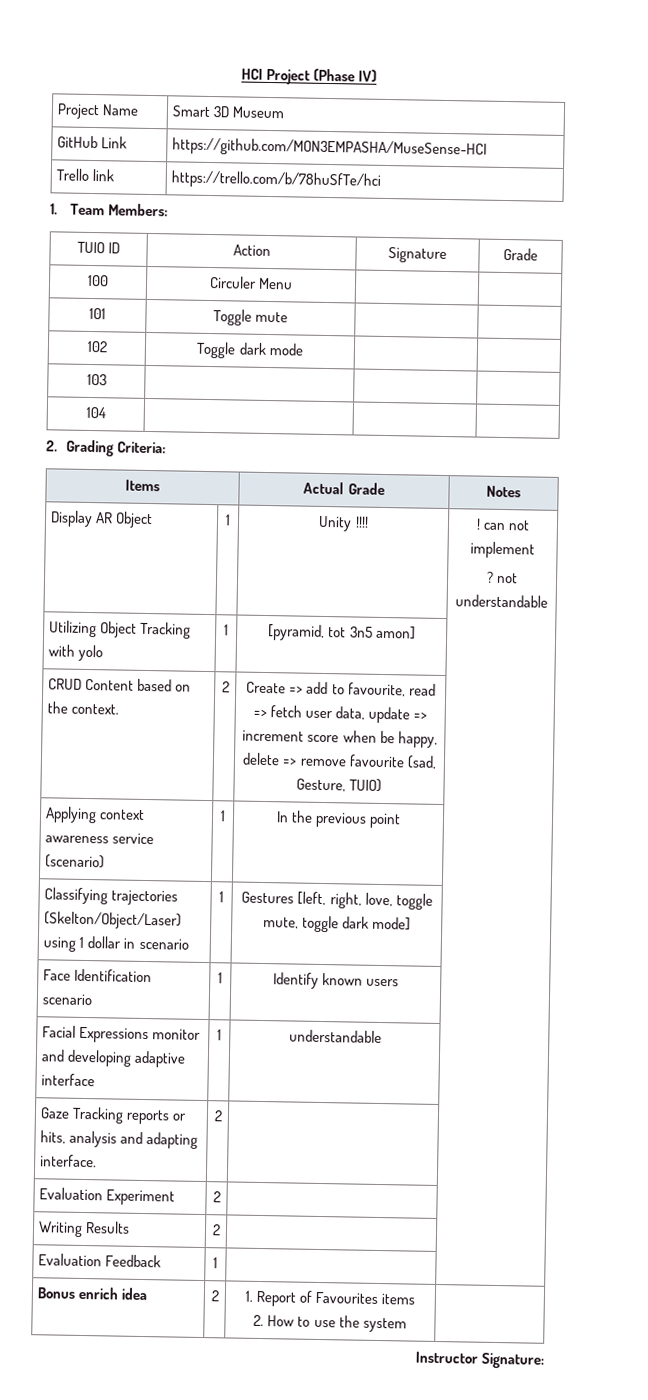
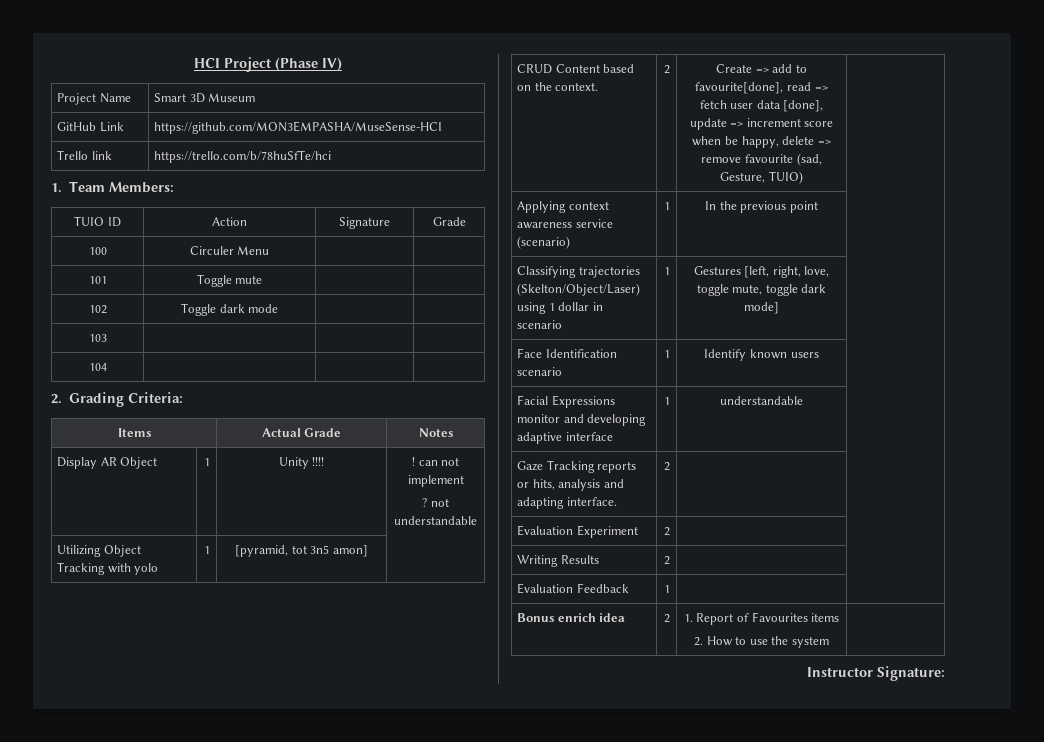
[347,682,406,697] favourite, -> [695,82,784,94] favourite[done],
[335,706,366,720] data, -> [756,100,824,112] data [done],

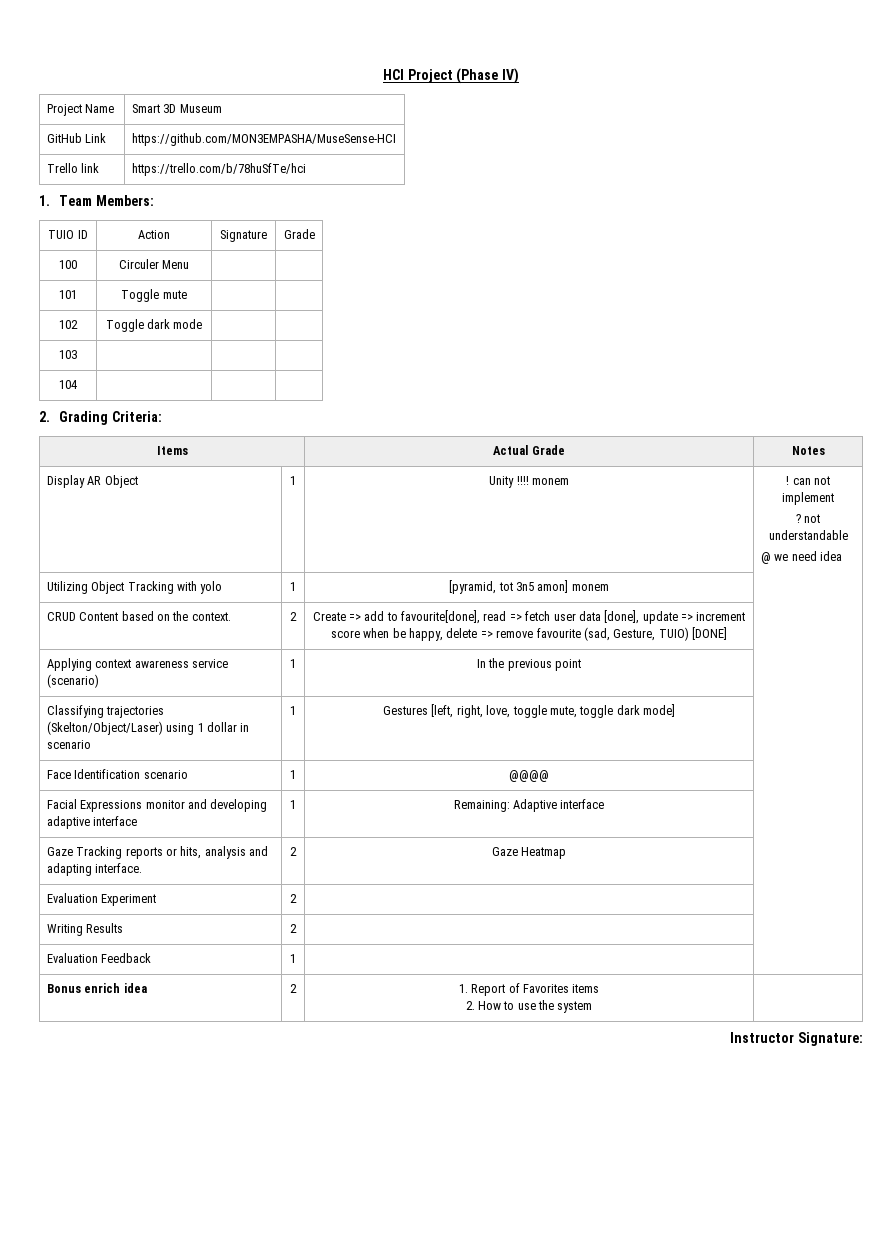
(325, 461) none -> [531,478,569,485] monem
(477, 520) none -> [760,551,842,564] // @ we need idea
(368, 551) none -> [571,584,609,591] monem
(803, 177) none -> [692,627,728,640] [DONE]
[704,349,819,361] Identify known users -> [508,770,549,782] @@@@
[720,396,803,405] understandable -> [453,799,605,812] Remaining: Adaptive interface
(670, 466) none -> [491,847,567,859] Gaze Heatmap
[751,612,808,622] Favourites -> [522,984,569,993] Favorites

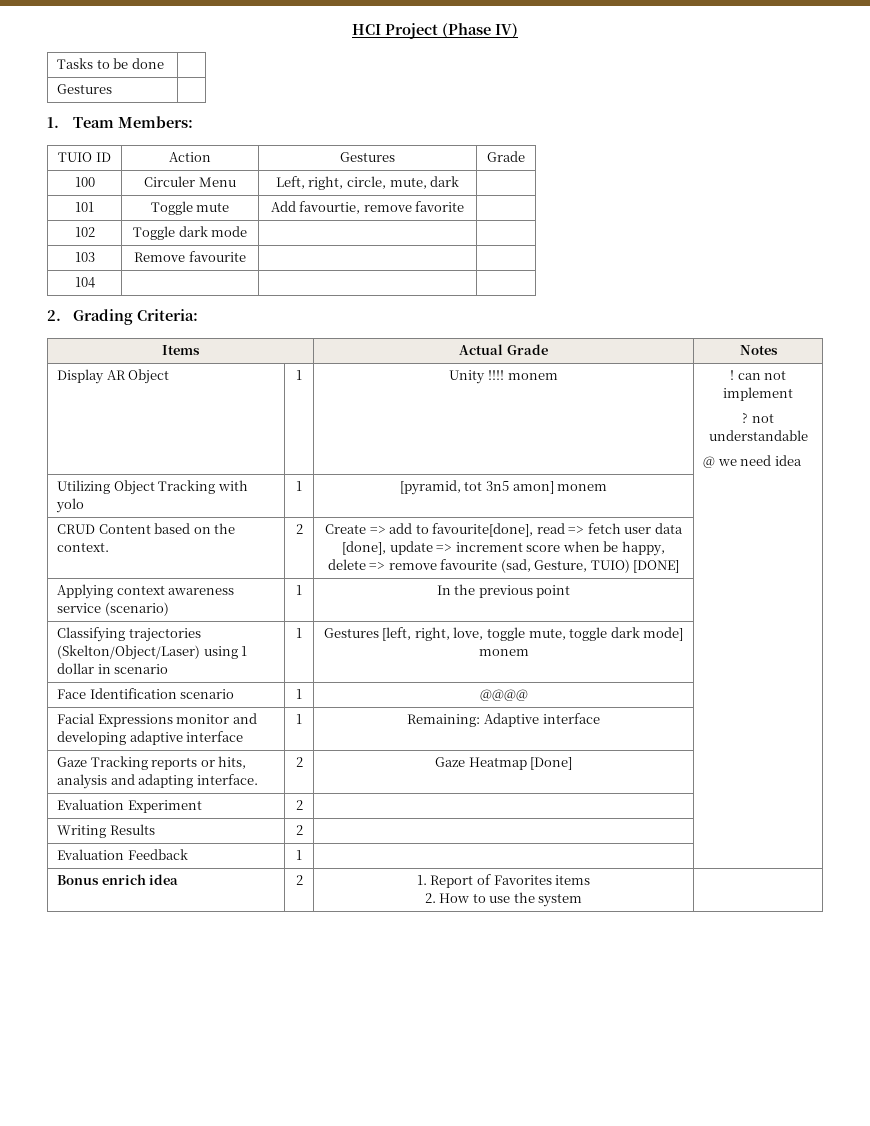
[46,104,115,116] [131,104,222,113] [46,133,107,143] [131,133,396,146] [46,163,100,173] [131,163,306,176] Project Name | Smart 3D Museum // GitHub Link | https://github.com/MON3EMPASHA/MuseSense-HCI // Trello link | https://trello.com/b/78huSfTe/hci -> [57,58,164,69] [57,84,113,94] Tasks to be done | // Gestures |
[220,230,267,242] Signature -> [340,152,395,162] Gestures
(190, 264) none -> [275,176,460,190] Left, right, circle, mute, dark
(187, 294) none -> [270,201,465,214] Add favourtie, remove favorite
(77, 354) none -> [134,251,246,262] Remove favourite
(675, 710) none -> [478,649,529,656] monem
(567, 853) none -> [530,757,573,770] [Done]
[730,1032,863,1046] // Instructor Signature: -> (583, 900) none

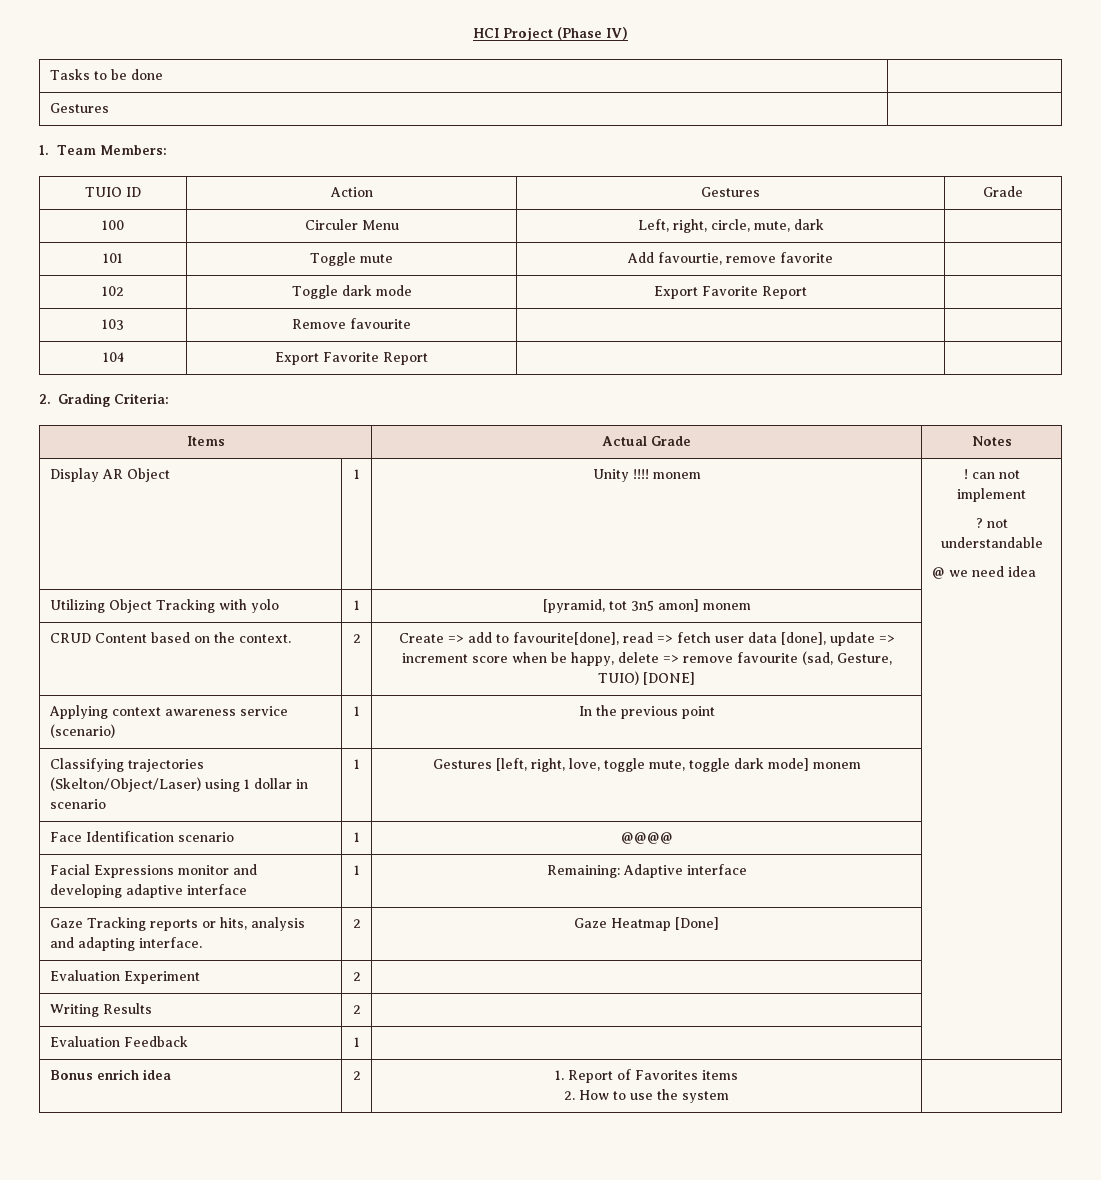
(248, 231) none -> [654,286,807,299] Export Favorite Report
(95, 282) none -> [275,352,428,365] Export Favorite Report

